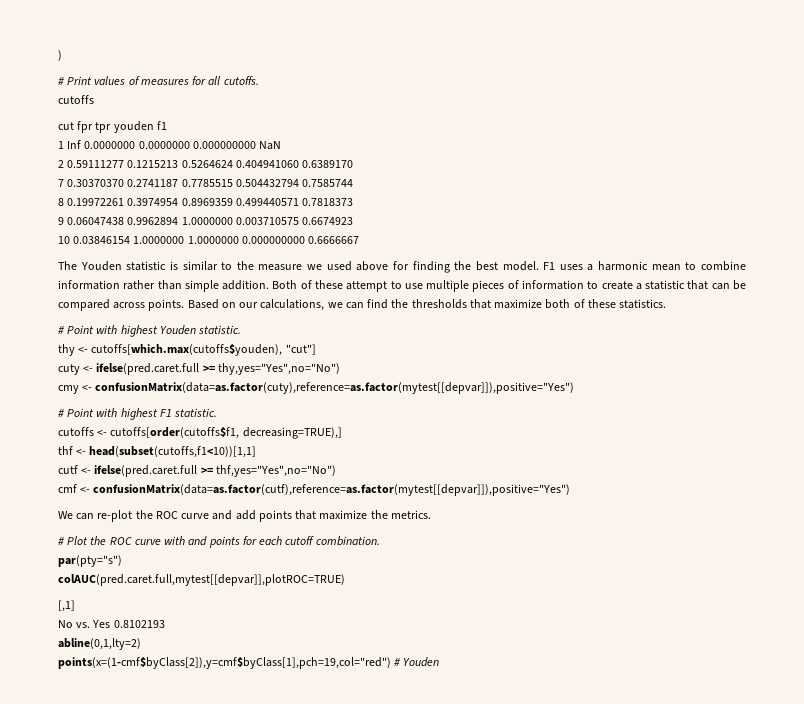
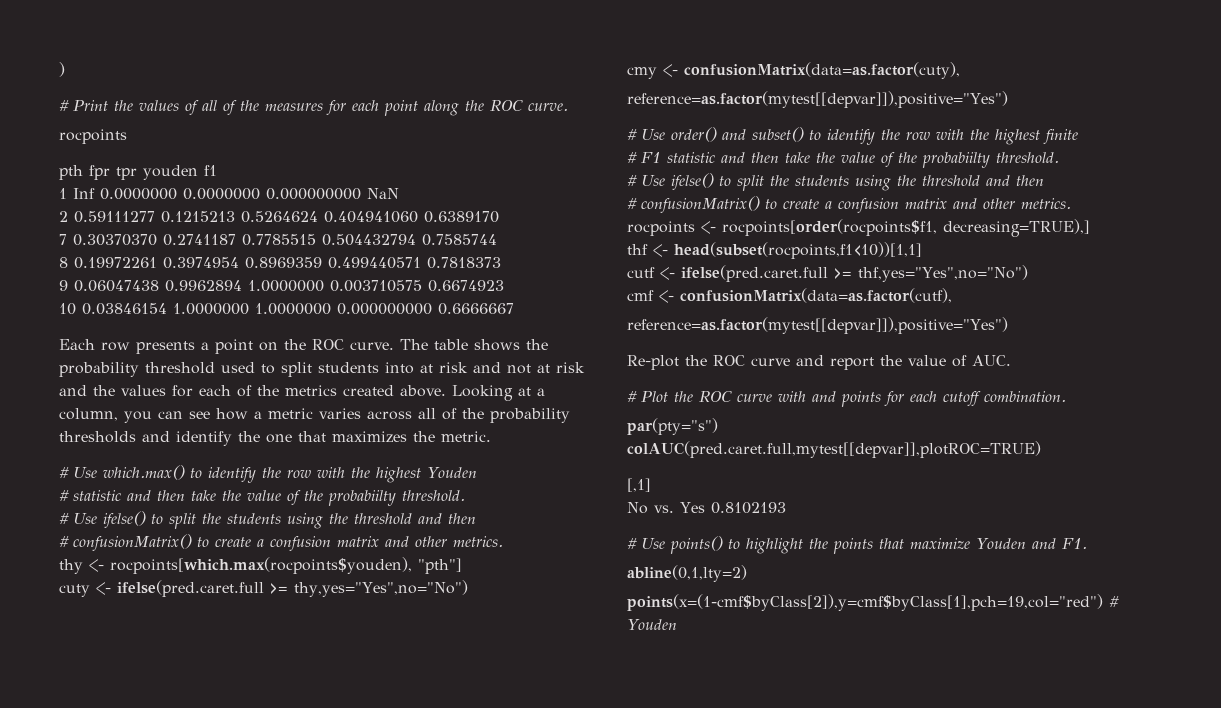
(93, 80) none -> [114,100,133,111] the
[140,76,259,85] [58,95,94,104] [58,122,74,130] measures for all cutoffs. // cutoffs // cut -> [202,100,568,116] [59,129,127,144] [59,165,83,180] all of the measures for each point along the ROC curve. // rocpoints // pth
[58,261,746,273] [58,280,747,292] [58,299,667,311] [58,325,242,337] The Youden statistic is similar to the measure we used above for finding the best model. F1 uses a harmonic mean to combine information rather than simple addition. Both of these attempt to use multiple pieces of information to create a statistic that can be compared across points. Based on our calculations, we can find the thresholds that maximize both of these statistics. // # Point with highest Youden statistic. -> [59,339,548,354] [59,362,585,377] [59,385,545,401] [59,408,570,423] [59,431,491,446] [59,465,477,483] [59,490,465,506] [59,511,476,529] [59,534,503,551] Each row presents a point on the ROC curve. The table shows the probability threshold used to split students into at risk and not at risk and the values for each of the metrics created above. Looking at a column, you can see how a metric varies across all of the probability thresholds and identify the one that maximizes the metric. // # Use which.max() to identify the row with the highest Youden // # statistic and then take the value of the probabiilty threshold. // # Use ifelse() to split the students using the threshold and then // # confusionMatrix() to create a confusion matrix and other metrics.
[91,344,316,356] cutoffs[which.max(cutoffs$youden), "cut"] -> [110,557,462,574] rocpoints[which.max(rocpoints$youden), "pth"]
[95,382,575,394] [58,408,218,420] [58,427,240,439] confusionMatrix(data=as.factor(cuty),reference=as.factor(mytest[[depvar]]),positive="Yes") // # Point with highest F1 statistic. // cutoffs <- cutoffs[order(cutoffs$f1, -> [684,62,960,79] [627,91,1008,108] [627,127,1078,145] [627,152,1059,168] [627,173,1044,191] [627,196,1071,213] [627,219,937,236] confusionMatrix(data=as.factor(cuty), // reference=as.factor(mytest[[depvar]]),positive="Yes") // # Use order() and subset() to identify the row with the highest finite // # F1 statistic and then take the value of the probabiilty threshold. // # Use ifelse() to split the students using the threshold and then // # confusionMatrix() to create a confusion matrix and other metrics. // rocpoints <- rocpoints[order(rocpoints$f1,
[89,446,257,458] head(subset(cutoffs,f1<10))[1,1] -> [674,242,922,259] head(subset(rocpoints,f1<10))[1,1]
[93,484,571,496] [58,510,431,522] confusionMatrix(data=as.factor(cutf),reference=as.factor(mytest[[depvar]]),positive="Yes") // We can re-plot the ROC curve and add points that maximize the metrics. -> [680,288,952,303] [627,317,1008,334] [627,355,1011,370] confusionMatrix(data=as.factor(cutf), // reference=as.factor(mytest[[depvar]]),positive="Yes") // Re-plot the ROC curve and report the value of AUC.
(165, 624) none -> [627,536,1087,554] // # Use points() to highlight the points that maximize Youden and F1.

